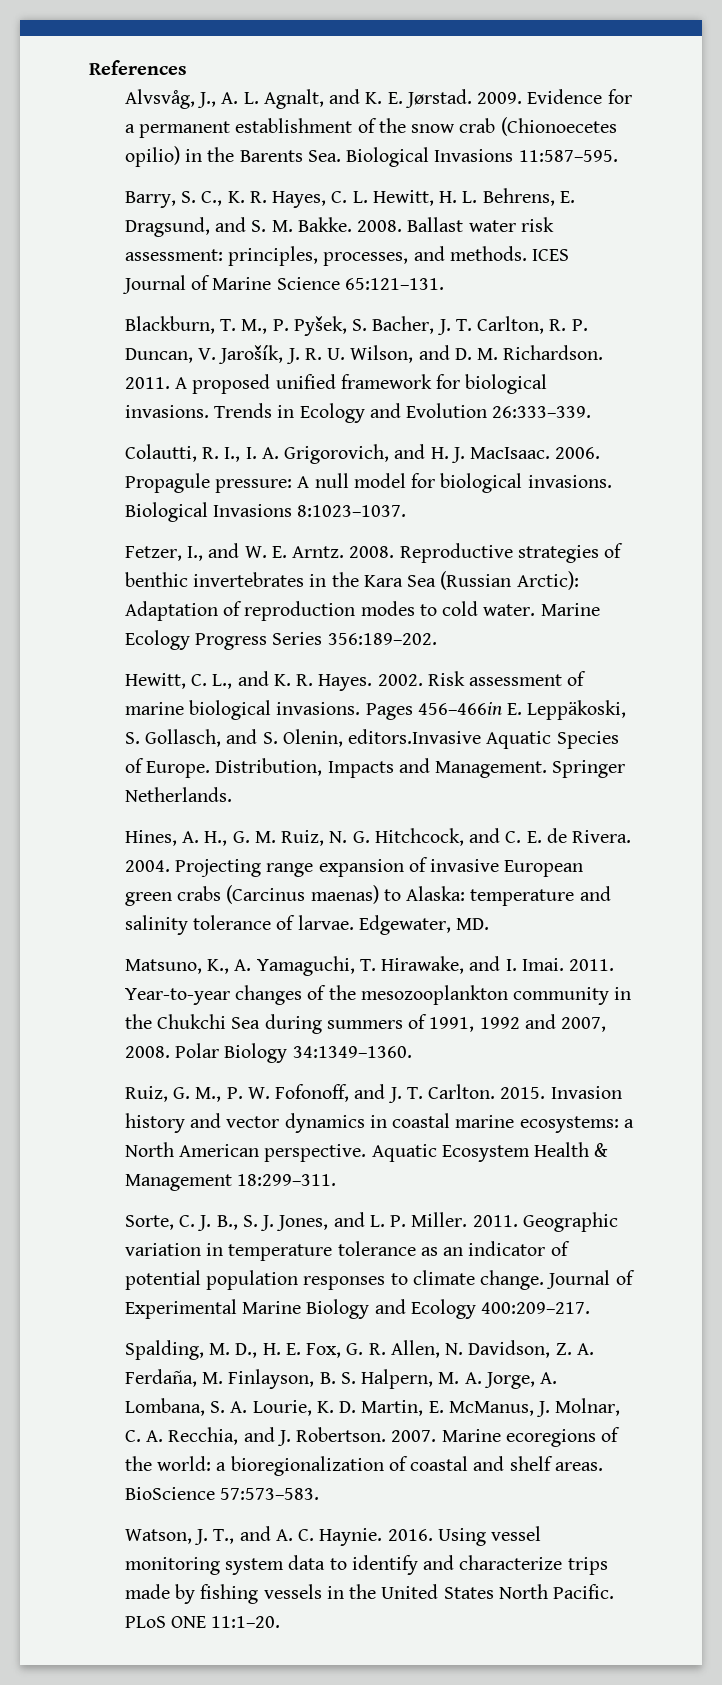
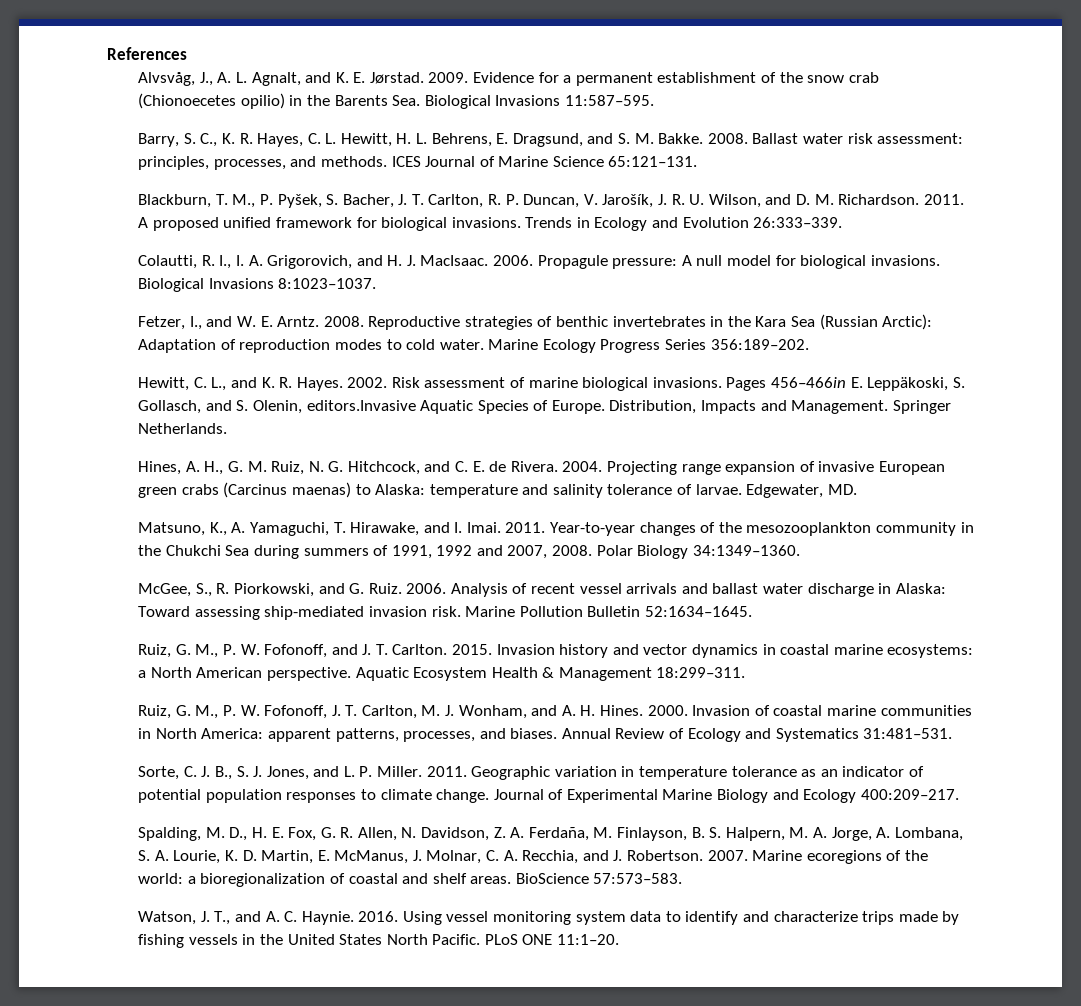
(412, 1052) none -> [138,583,946,597] [138,606,752,620] // McGee, S., R. Piorkowski, and G. Ruiz. 2006. Analysis of recent vessel arrivals and ballast water discharge in Alaska: Toward assessing ship-mediated invasion risk. Marine Pollution Bulletin 52:1634–1645.
(337, 1180) none -> [138,705,972,719] [138,728,953,742] // Ruiz, G. M., P. W. Fofonoff, J. T. Carlton, M. J. Wonham, and A. H. Hines. 2000. Invasion of coastal marine communities in North America: apparent patterns, processes, and biases. Annual Review of Ecology and Systematics 31:481–531.

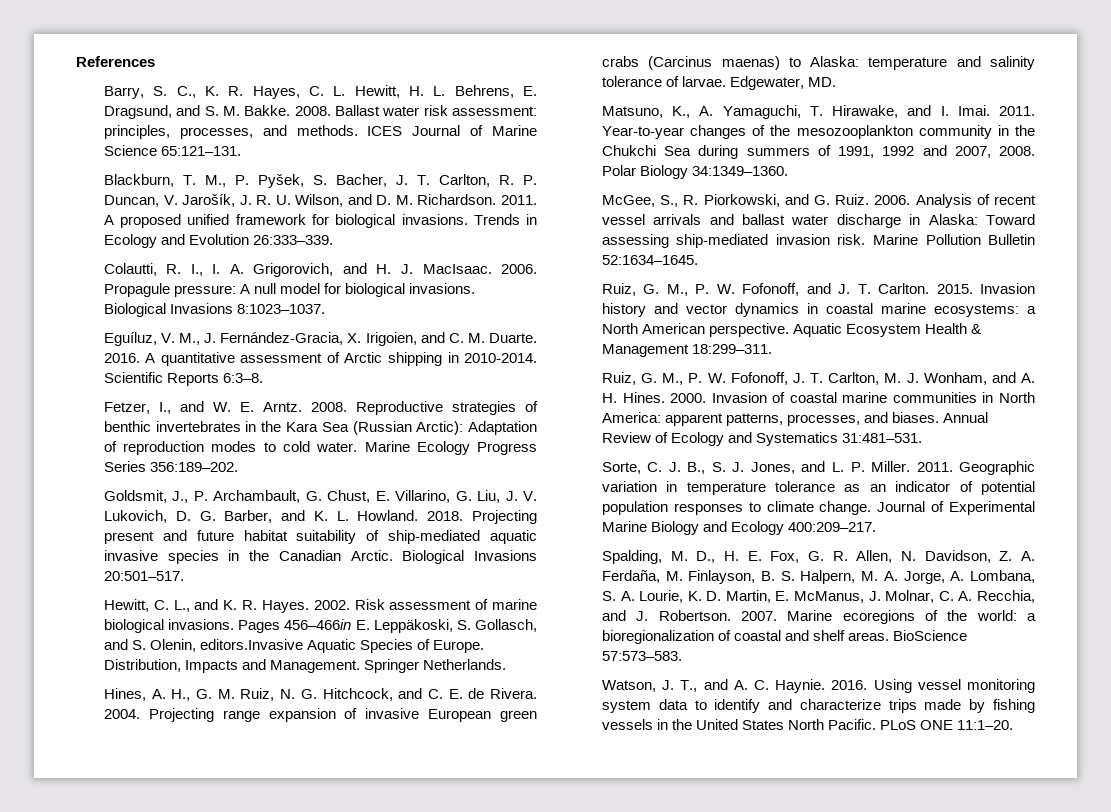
[138,72,879,86] [138,93,654,109] // Alvsvåg, J., A. L. Agnalt, and K. E. Jørstad. 2009. Evidence for a permanent establishment of the snow crab (Chionoecetes opilio) in the Barents Sea. Biological Invasions 11:587–595. -> (155, 61) none
(377, 283) none -> [103,332,537,346] [103,352,537,366] [103,372,264,386] // Eguíluz, V. M., J. Fernández-Gracia, X. Irigoien, and C. M. Duarte. 2016. A quantitative assessment of Arctic shipping in 2010-2014. Scientific Reports 6:3–8.
(809, 344) none -> [103,490,537,503] [103,510,537,524] [103,530,538,544] [103,550,537,564] [103,571,184,581] // Goldsmit, J., P. Archambault, G. Chust, E. Villarino, G. Liu, J. V. Lukovich, D. G. Barber, and K. L. Howland. 2018. Projecting present and future habitat suitability of ship-mediated aquatic invasive species in the Canadian Arctic. Biological Invasions 20:501–517.

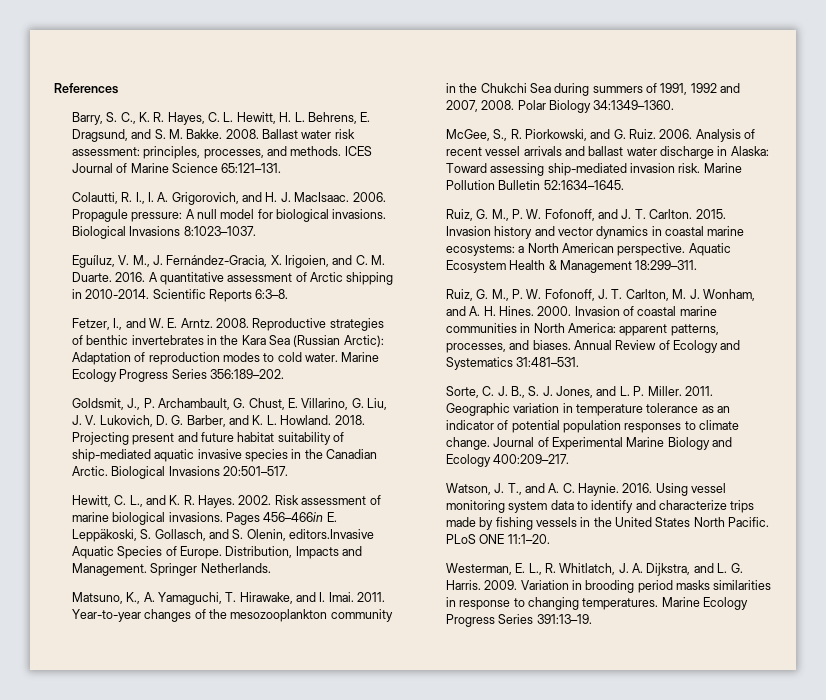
[103,174,537,188] [103,194,537,207] [103,214,537,228] [103,234,334,248] // Blackburn, T. M., P. Pyšek, S. Bacher, J. T. Carlton, R. P. Duncan, V. Jarošík, J. R. U. Wilson, and D. M. Richardson. 2011. A proposed unified framework for biological invasions. Trends in Ecology and Evolution 26:333–339. -> (282, 168) none
[103,688,537,701] [103,708,538,722] [601,56,1035,70] [601,76,837,90] // Hines, A. H., G. M. Ruiz, N. G. Hitchcock, and C. E. de Rivera. 2004. Projecting range expansion of invasive European green crabs (Carcinus maenas) to Alaska: temperature and salinity tolerance of larvae. Edgewater, MD. -> (271, 568) none
[601,550,1035,564] [601,570,1035,584] [601,590,1036,603] [601,610,1036,624] [601,630,968,644] [601,651,682,661] // Spalding, M. D., H. E. Fox, G. R. Allen, N. Davidson, Z. A. Ferdaña, M. Finlayson, B. S. Halpern, M. A. Jorge, A. Lombana, S. A. Lourie, K. D. Martin, E. McManus, J. Molnar, C. A. Recchia, and J. Robertson. 2007. Marine ecoregions of the world: a bioregionalization of coastal and shelf areas. BioScience 57:573–583. -> (570, 459) none
(1014, 725) none -> [445,563,743,576] [445,580,772,593] [445,597,749,610] [445,614,592,627] // Westerman, E. L., R. Whitlatch, J. A. Dijkstra, and L. G. Harris. 2009. Variation in brooding period masks similarities in response to changing temperatures. Marine Ecology Progress Series 391:13–19.

